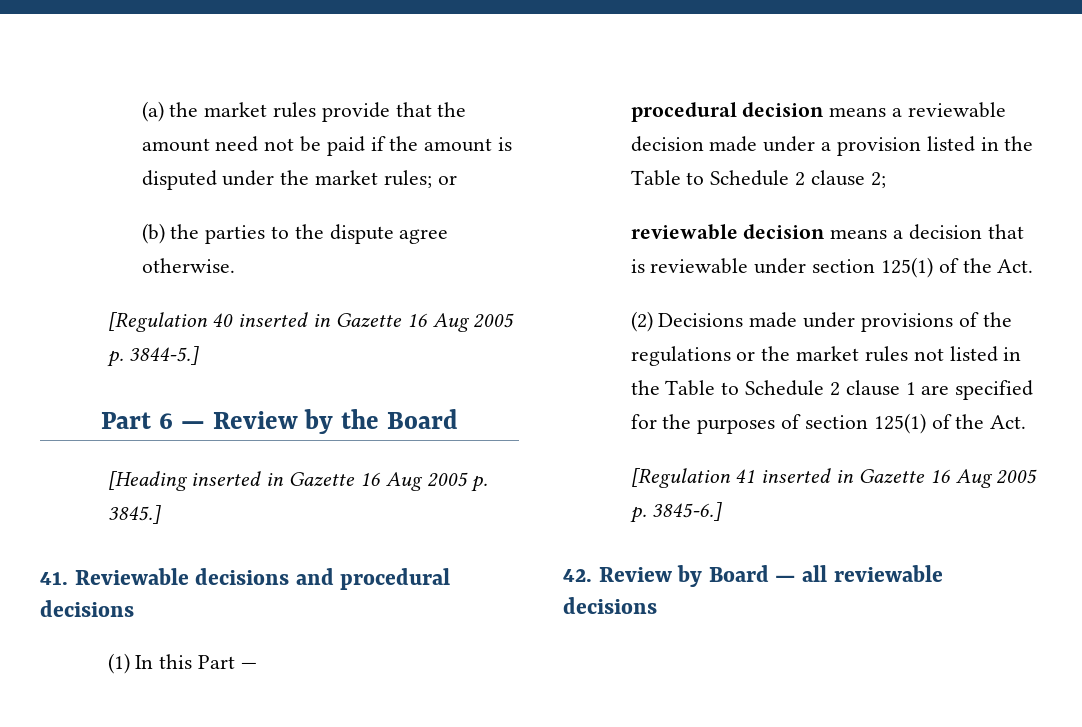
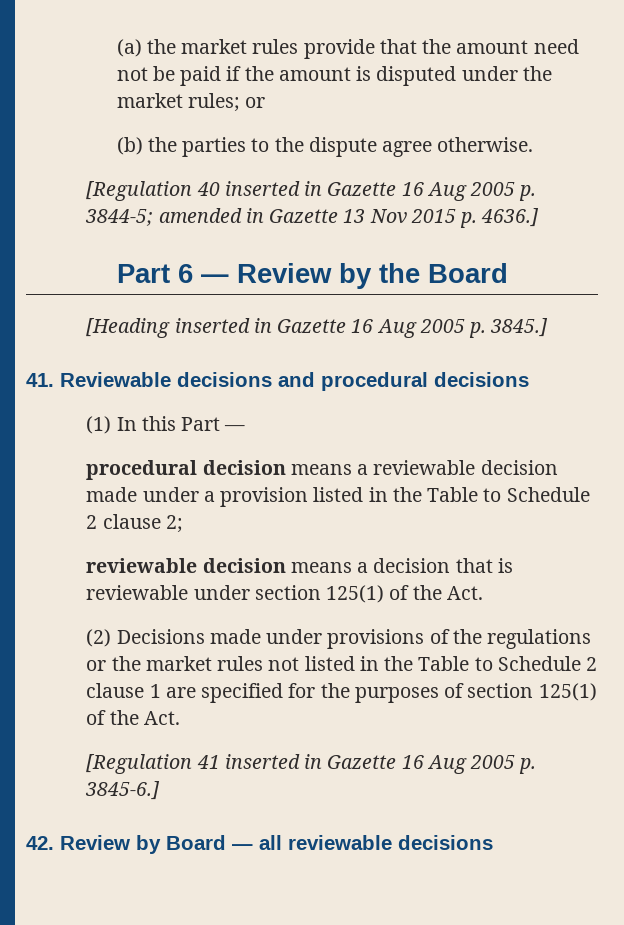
[129,346,200,365] 3844-5.] -> [85,208,540,228] 3844-5; amended in Gazette 13 Nov 2015 p. 4636.]

